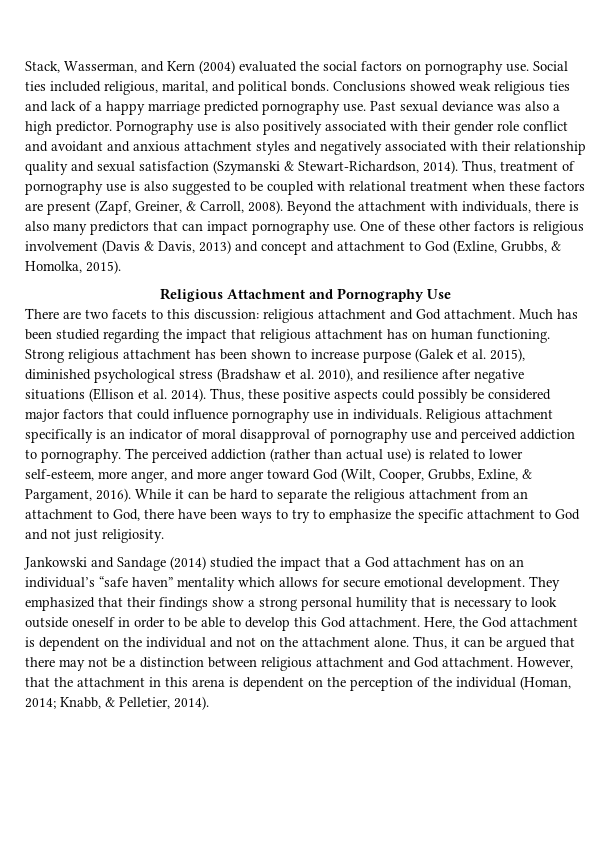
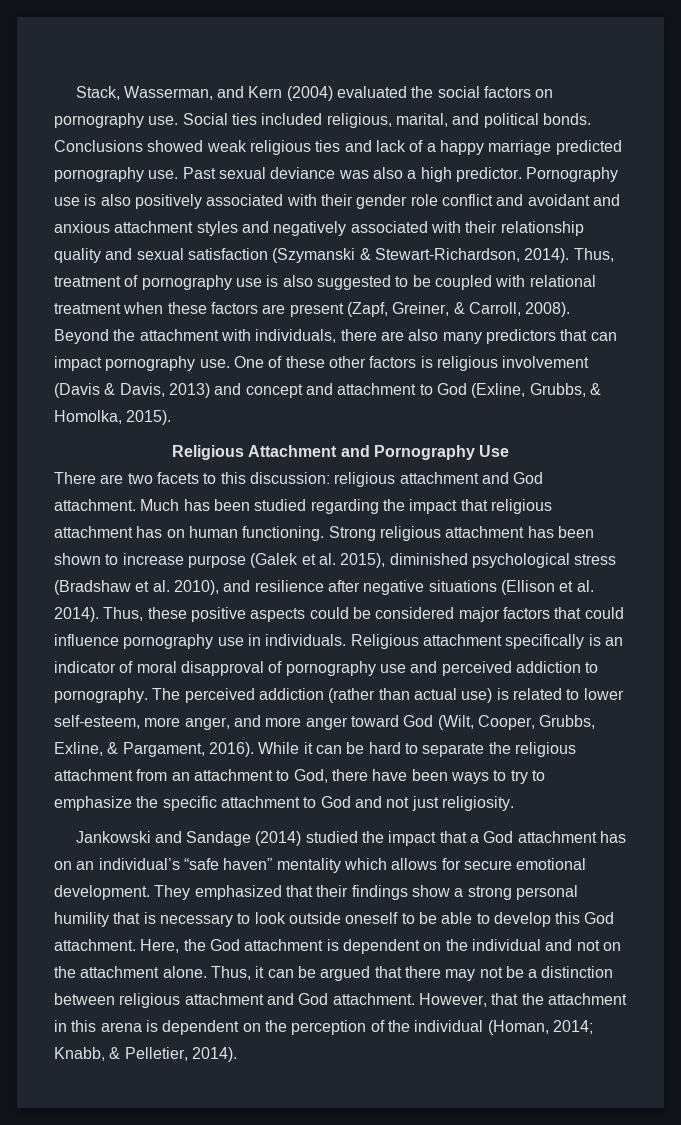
[569,201,579,211] is -> [380,331,404,341] are
[418,389,468,403] possibly -> (349, 613) none
[118,617,165,628] in order -> (399, 918) none

